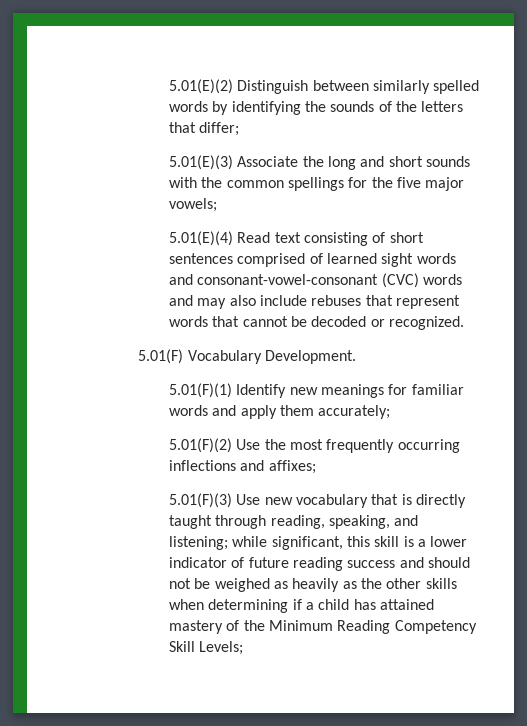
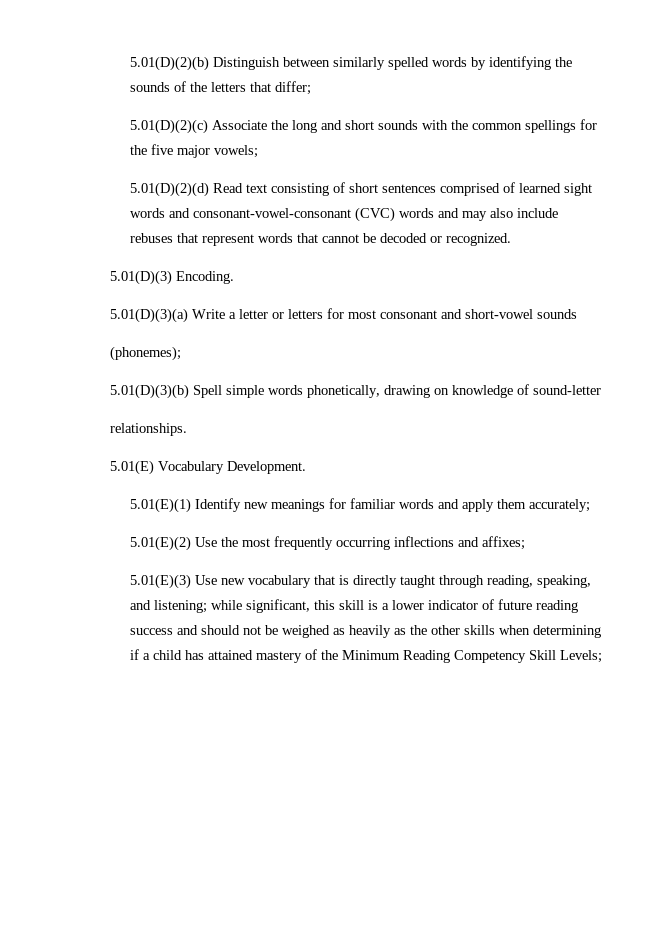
[168,79,233,94] 5.01(E)(2) -> [129,56,209,71] 5.01(D)(2)(b)
[168,155,233,170] 5.01(E)(3) -> [129,119,208,134] 5.01(D)(2)(c)
[168,231,233,246] 5.01(E)(4) -> [129,182,209,197] 5.01(D)(2)(d)
[138,349,184,364] 5.01(F) -> [110,270,235,285] [110,308,578,323] [110,346,182,361] [110,384,602,399] [110,423,188,436] [110,460,155,475] 5.01(D)(3) Encoding. // 5.01(D)(3)(a) Write a letter or letters for most consonant and short-vowel sounds // (phonemes); // 5.01(D)(3)(b) Spell simple words phonetically, drawing on knowledge of sound-letter // relationships. // 5.01(E)
[168,383,232,398] 5.01(F)(1) -> [129,498,191,513] 5.01(E)(1)
[168,438,232,453] 5.01(F)(2) -> [129,536,191,551] 5.01(E)(2)
[168,493,232,508] 5.01(F)(3) -> [129,574,191,589] 5.01(E)(3)

